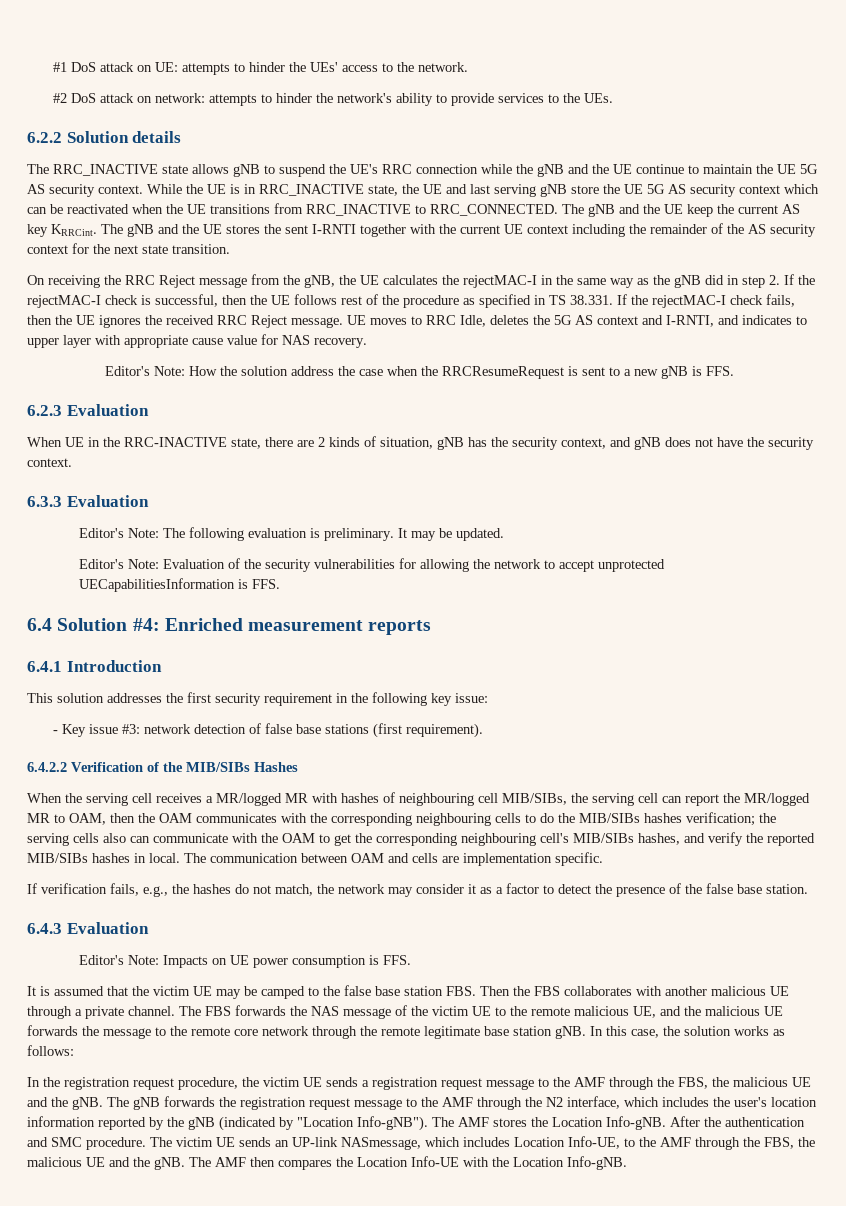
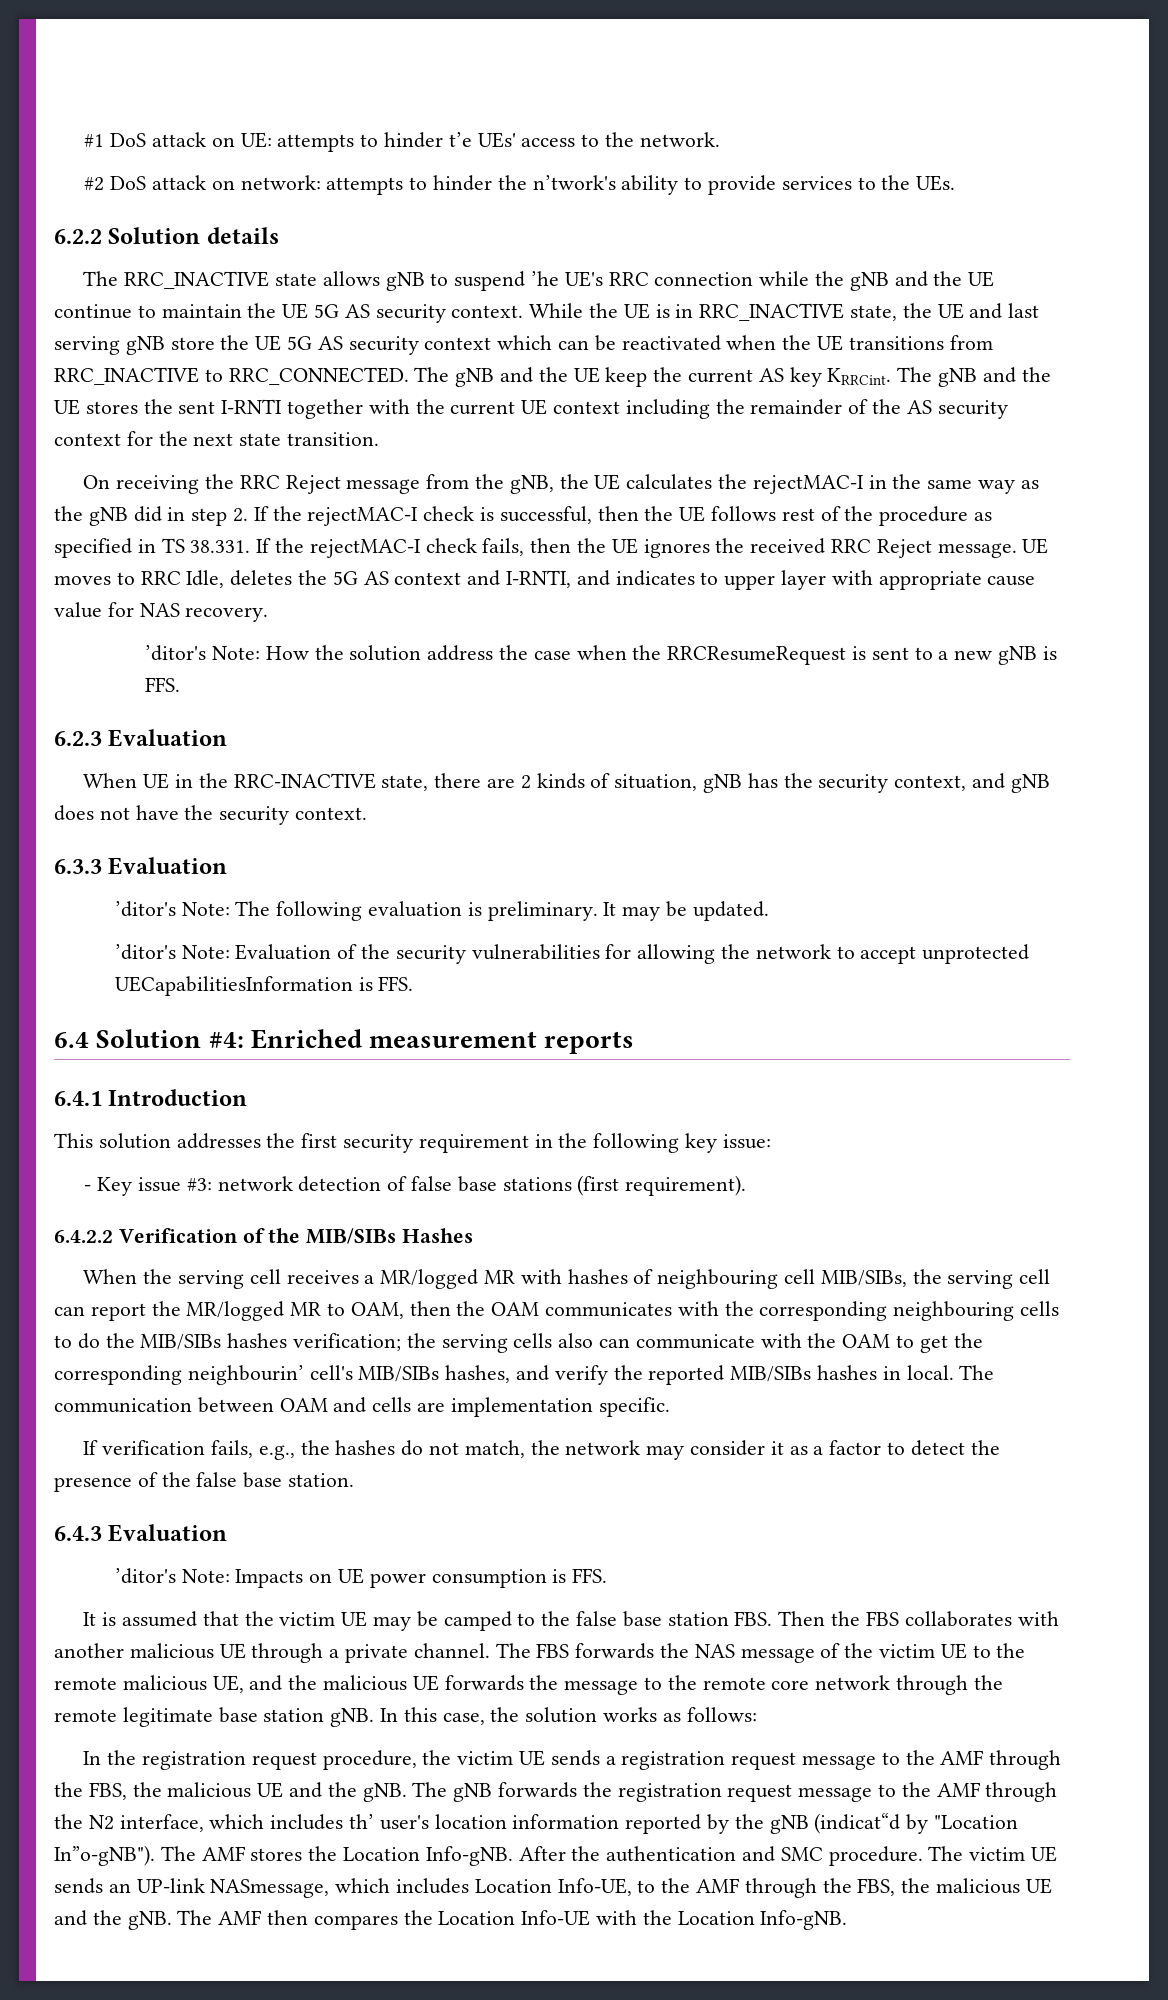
[288,62,306,72] the -> [448,132,472,147] t’e
[336,93,392,103] network's -> [532,175,616,190] n’twork's
[329,164,346,174] the -> [531,271,560,286] ’he
[104,366,150,376] Editor's -> [145,645,207,661] ’ditor's
[78,528,124,538] Editor's -> [114,901,176,917] ’ditor's
[78,559,124,569] Editor's -> [114,944,176,960] ’ditor's
[461,833,536,846] neighbouring -> [187,1365,304,1385] neighbourin’
[78,955,124,965] Editor's -> [114,1568,176,1584] ’ditor's
[713,1097,730,1107] the -> [349,1814,375,1829] th’
[219,1116,276,1131] (indicated -> [814,1813,901,1834] (indicat“d
[357,1116,428,1131] Info-gNB"). -> [54,1845,155,1866] In”o-gNB").

